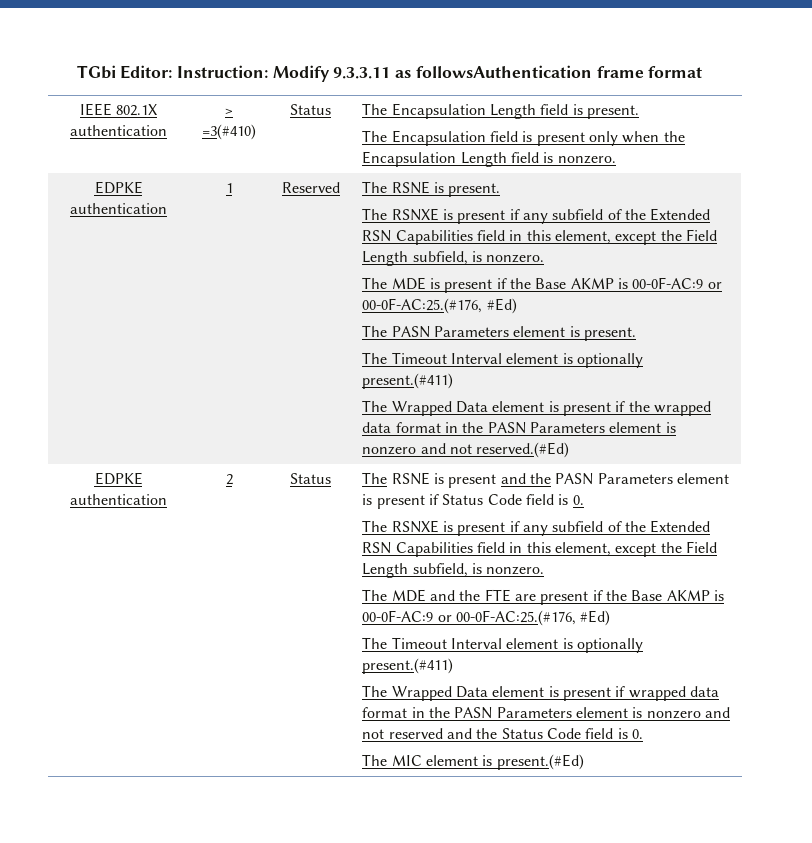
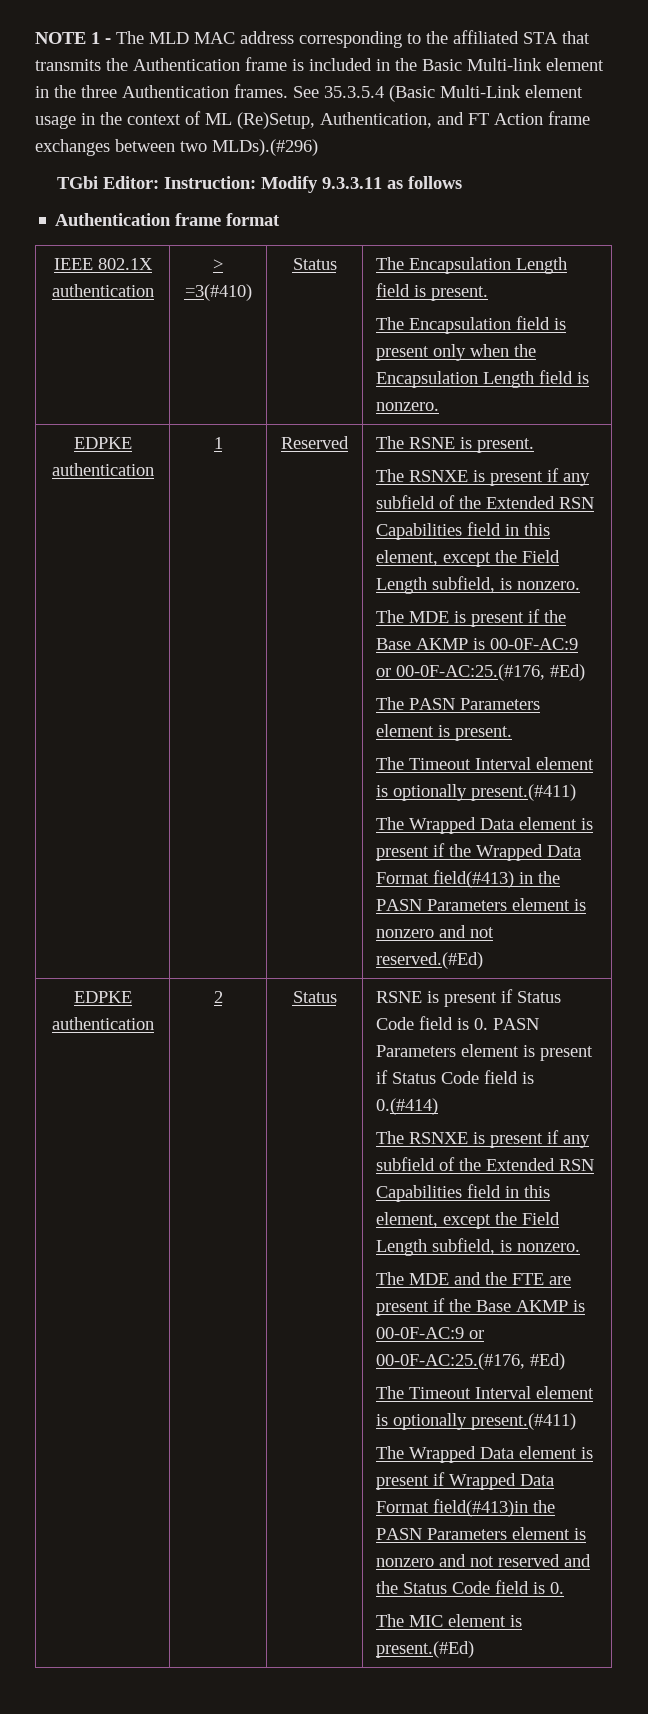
(76, 72) none -> [35,30,590,48] [35,57,604,71] [35,84,583,102] [35,111,590,129] [35,139,318,156] NOTE 1 - The MLD MAC address corresponding to the affiliated STA that transmits the Authentication frame is included in the Basic Multi-link element in the three Authentication frames. See 35.3.5.4 (Basic Multi-Link element usage in the context of ML (Re)Setup, Authentication, and FT Action frame exchanges between two MLDs).(#296) //
[415,65,592,78] followsAuthentication -> [407,176,462,189] [55,213,172,226] follows // Authentication
[653,401,711,416] [362,422,441,433] wrapped data format -> [476,844,582,861] [376,870,515,888] Wrapped Data Format field(#413)
[362,472,388,484] The -> (337, 997) none
[500,473,552,484] and the -> [501,989,562,1003] [376,1016,489,1030] if Status Code field is 0.
[572,495,584,505] 0. -> [376,1098,439,1115] 0.(#414)
[628,686,719,701] [362,707,425,718] wrapped data format in -> [449,1473,555,1490] [376,1499,529,1517] Wrapped Data Format field(#413)in

